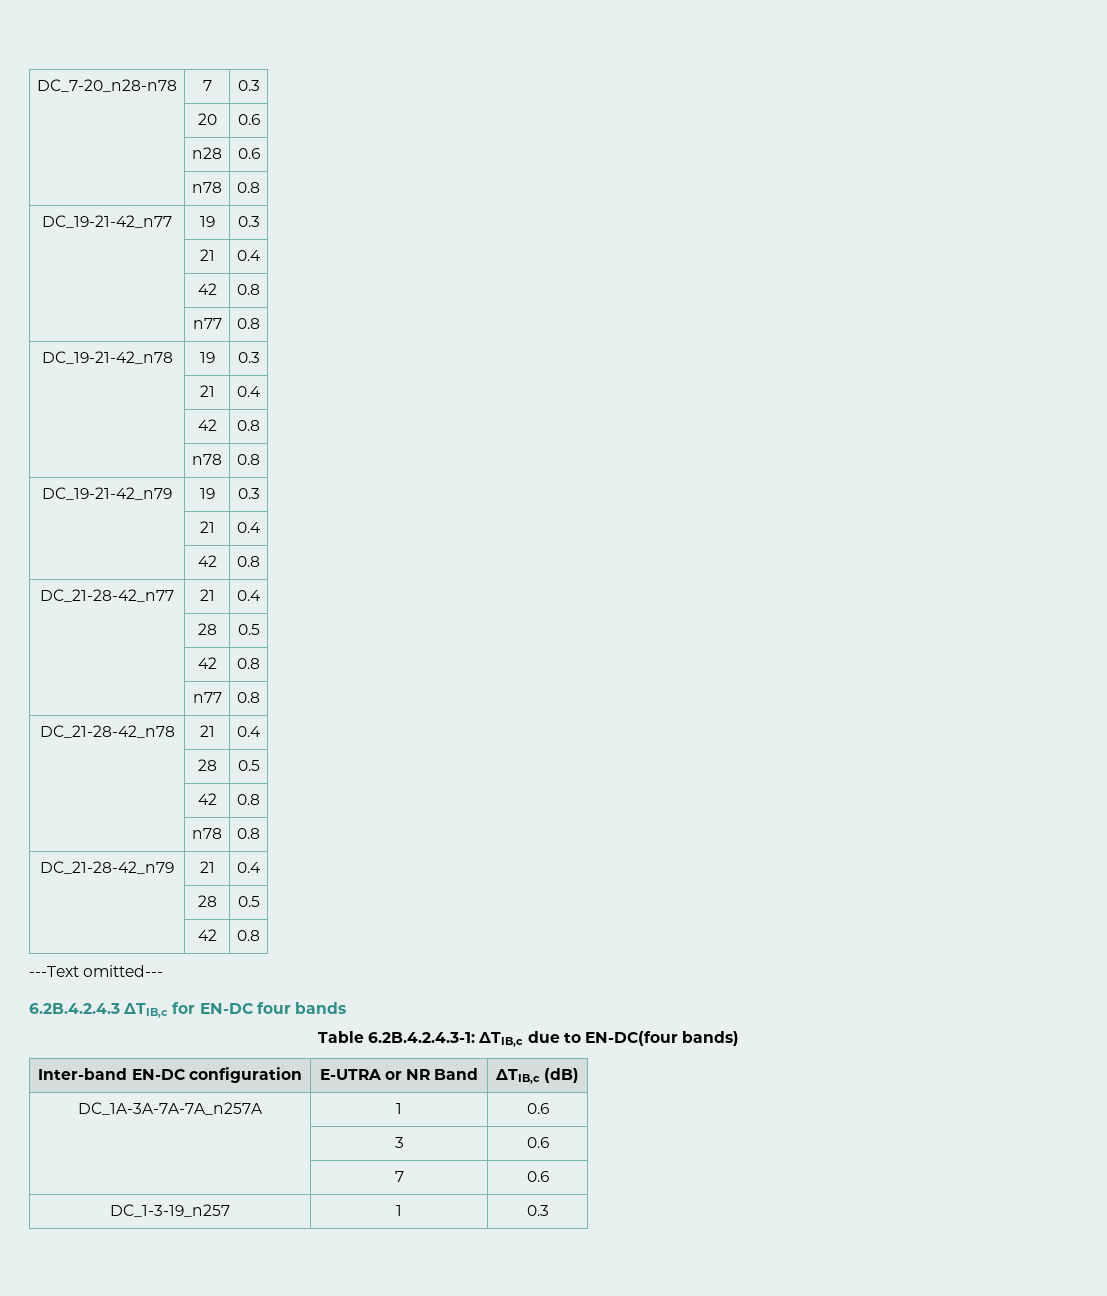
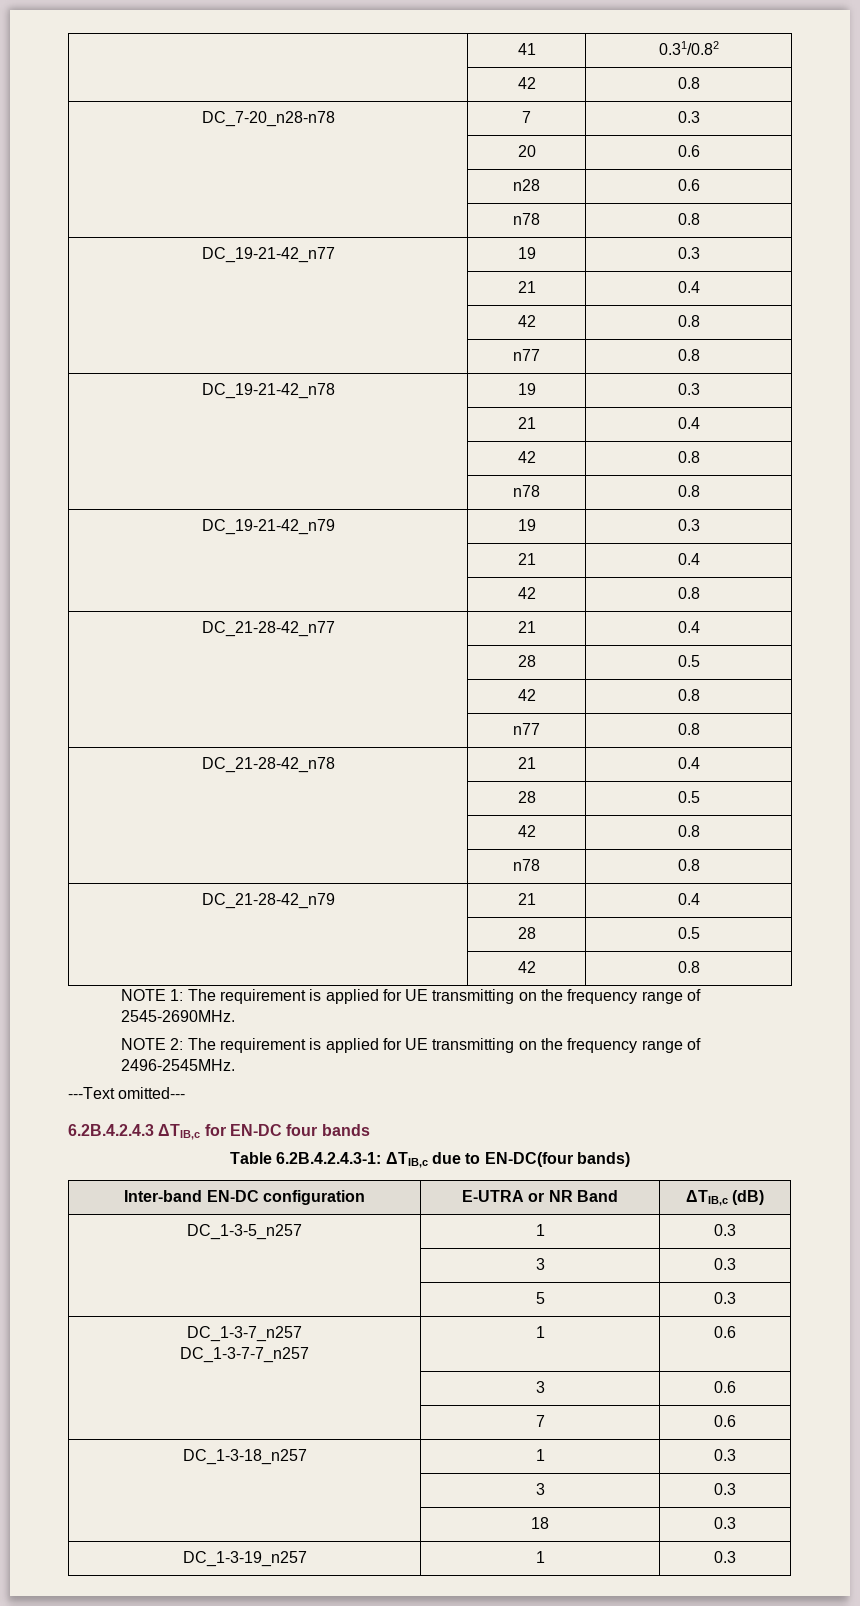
(37, 85) none -> [517,43,536,55] [658,41,719,55] [517,77,536,89] [677,77,700,89] | 41 | 0.31/0.82 // | 42 | 0.8 //
(260, 935) none -> [120,989,702,1004] [120,1010,235,1022] [120,1038,702,1053] [120,1059,235,1071] // NOTE 1: The requirement is applied for UE transmitting on the frequency range of 2545-2690MHz. // NOTE 2: The requirement is applied for UE transmitting on the frequency range of 2496-2545MHz.
[78,1102,263,1115] DC_1A-3A-7A-7A_n257A -> [187,1224,302,1240] [535,1224,545,1236] [714,1224,736,1236] [535,1258,545,1270] [714,1258,736,1270] [535,1292,545,1304] [714,1292,736,1304] [187,1326,302,1342] [180,1347,309,1363] DC_1-3-5_n257 | 1 | 0.3 // | 3 | 0.3 // | 5 | 0.3 // DC_1-3-7_n257 // DC_1-3-7-7_n257
(549, 1176) none -> [182,1449,307,1465] [535,1449,545,1461] [714,1449,736,1461] [535,1483,545,1495] [714,1483,736,1495] [531,1517,549,1529] [714,1517,736,1529] // DC_1-3-18_n257 | 1 | 0.3 // | 3 | 0.3 // | 18 | 0.3

